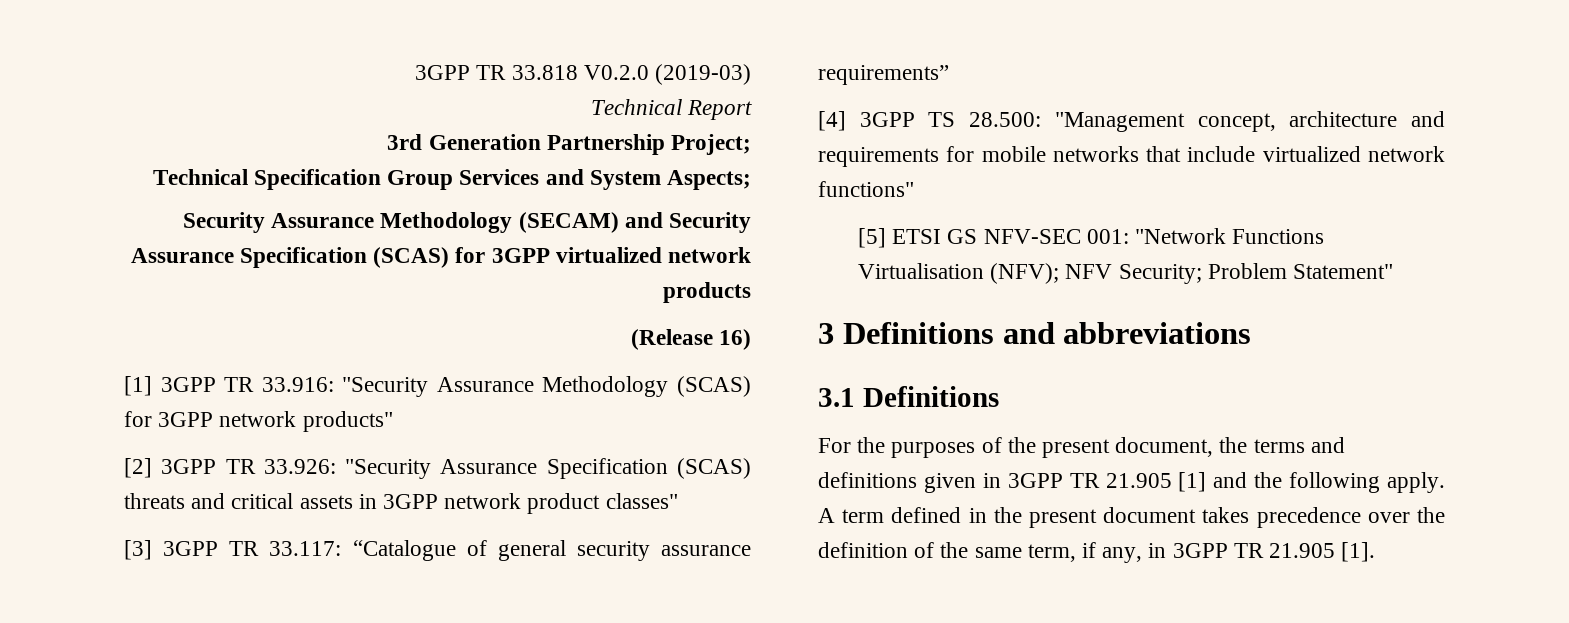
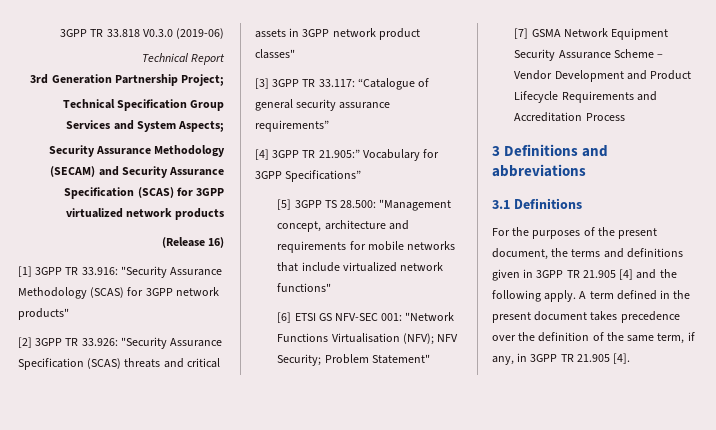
[583,64,751,85] V0.2.0 (2019-03) -> [142,28,224,39] V0.3.0 (2019-06)
(915, 119) none -> [302,149,440,161] [255,170,362,182] [277,199,322,210] TR 21.905:” Vocabulary for 3GPP Specifications” // [5] 3GPP
[857,228,886,248] [5] -> [277,312,292,323] [6]
(1393, 271) none -> [514,28,669,40] [514,49,664,61] [514,70,692,82] [514,91,657,103] [514,112,625,122] // [7] GSMA Network Equipment Security Assurance Scheme – Vendor Development and Product Lifecycle Requirements and Accreditation Process
[1178,472,1207,492] [1] -> [619,269,634,280] [4]
[1341,542,1376,562] [1]. -> [613,353,631,364] [4].

